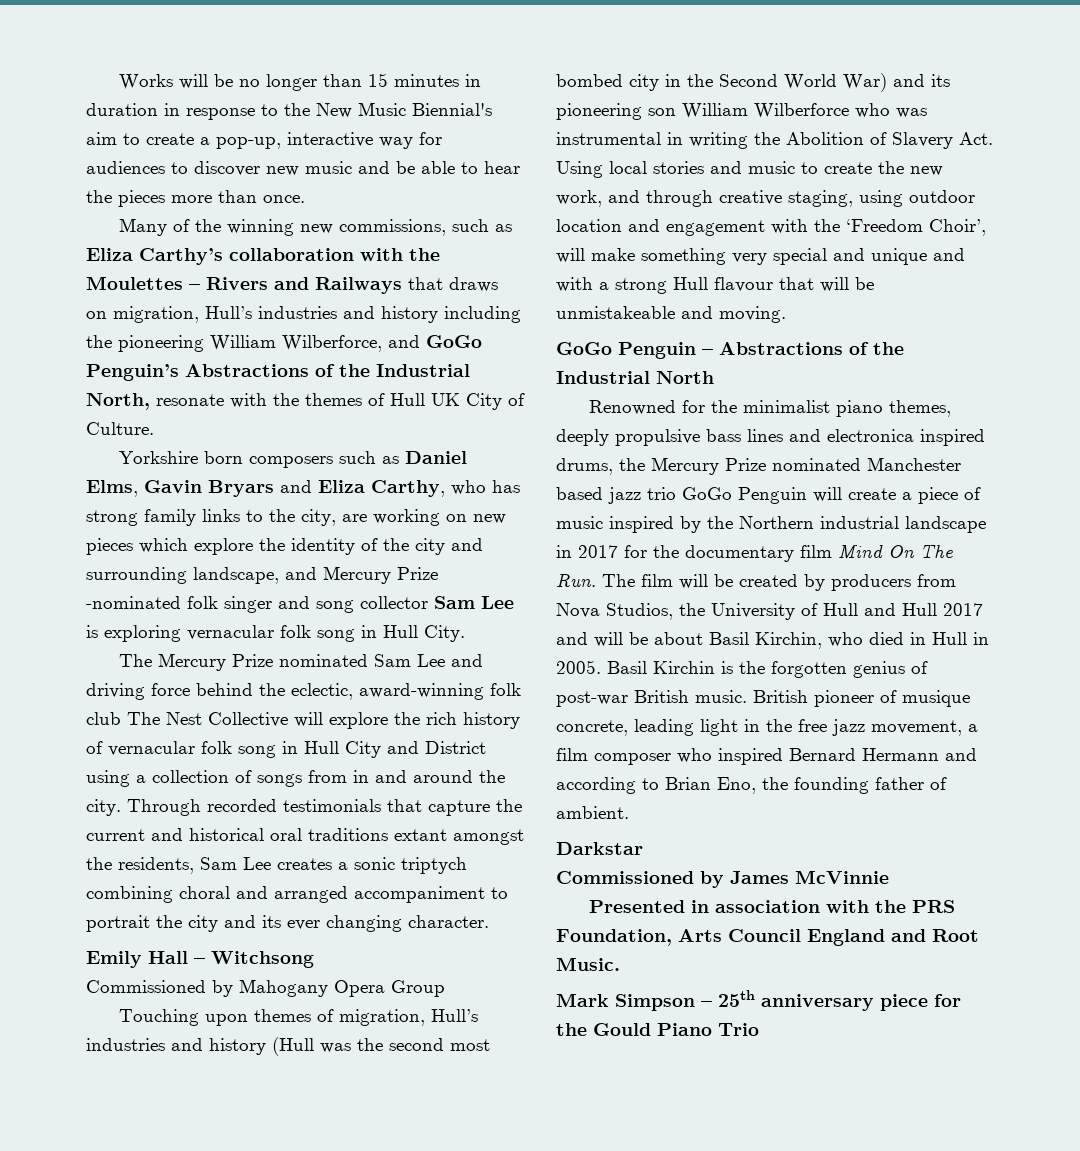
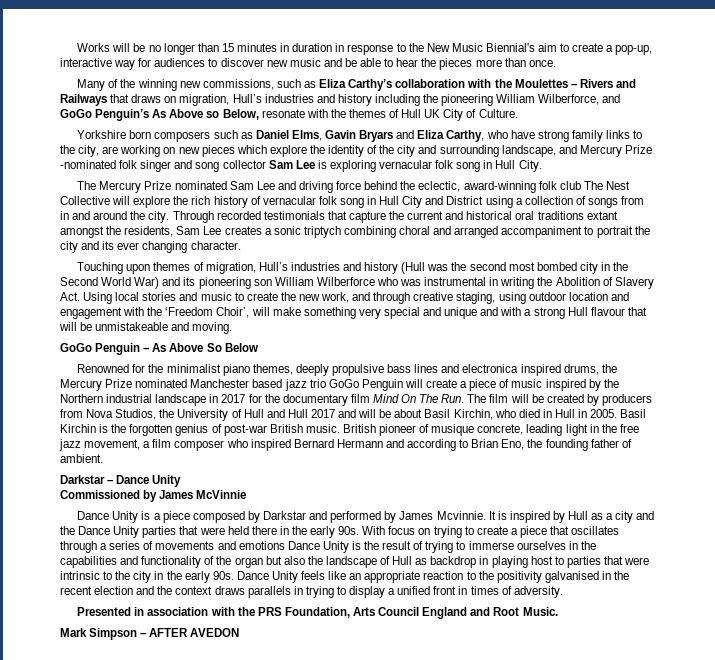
[185,364,470,377] [86,393,150,410] Abstractions of the Industrial North, -> [152,109,259,120] As Above so Below,
[492,480,520,493] has -> [510,130,535,139] have
[86,951,314,968] [86,979,445,997] // Emily Hall – Witchsong // Commissioned by Mahogany Opera Group -> (241, 245) none
[719,342,904,355] [556,371,714,384] Abstractions of the Industrial North -> [152,343,258,352] As Above So Below
(643, 848) none -> [107,475,182,487] – Dance Unity
(889, 877) none -> [77,511,655,523] [60,526,620,538] [60,541,596,553] [60,556,650,568] [60,571,630,583] [60,586,563,598] // Dance Unity is a piece composed by Darkstar and performed by James Mcvinnie. It is inspired by Hull as a city and the Dance Unity parties that were held there in the early 90s. With focus on trying to create a piece that oscillates through a series of movements and emotions Dance Unity is the result of trying to immerse ourselves in the capabilities and functionality of the organ but also the landscape of Hull as backdrop in playing host to parties that were intrinsic to the city in the early 90s. Dance Unity feels like an appropriate reaction to the positivity galvanised in the recent election and the context draws parallels in trying to display a unified front in times of adversity.
[718,990,961,1011] [556,1023,759,1036] 25th anniversary piece for the Gould Piano Trio -> [149,628,240,637] AFTER AVEDON

